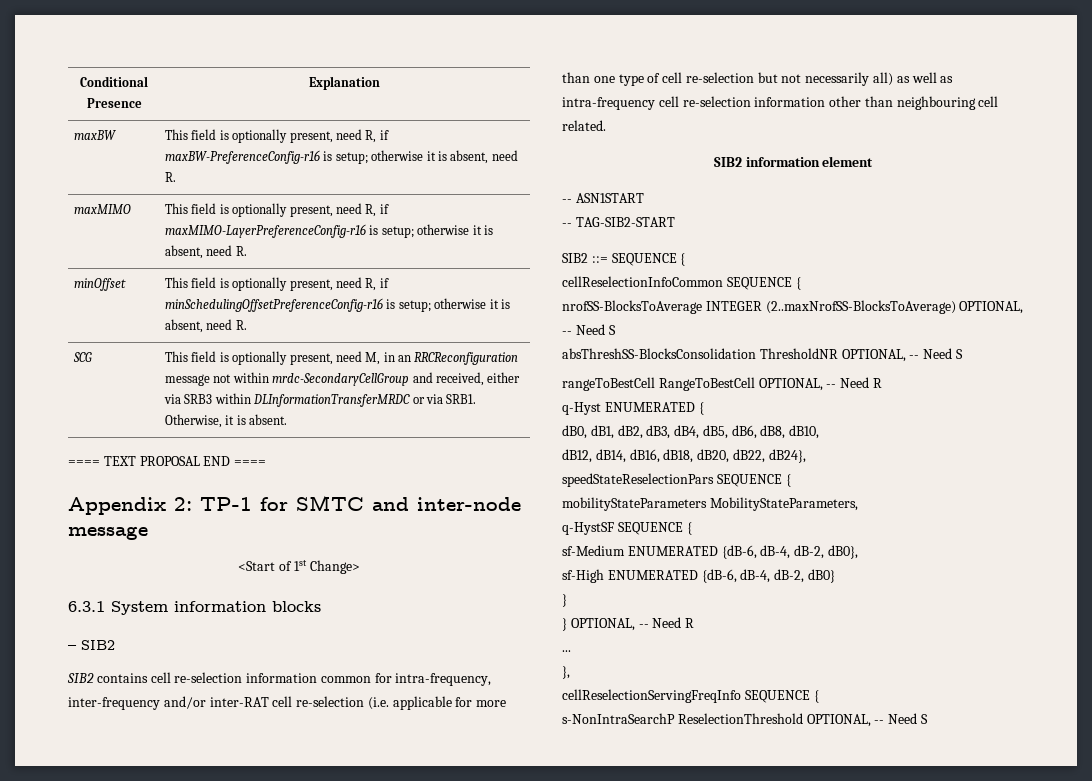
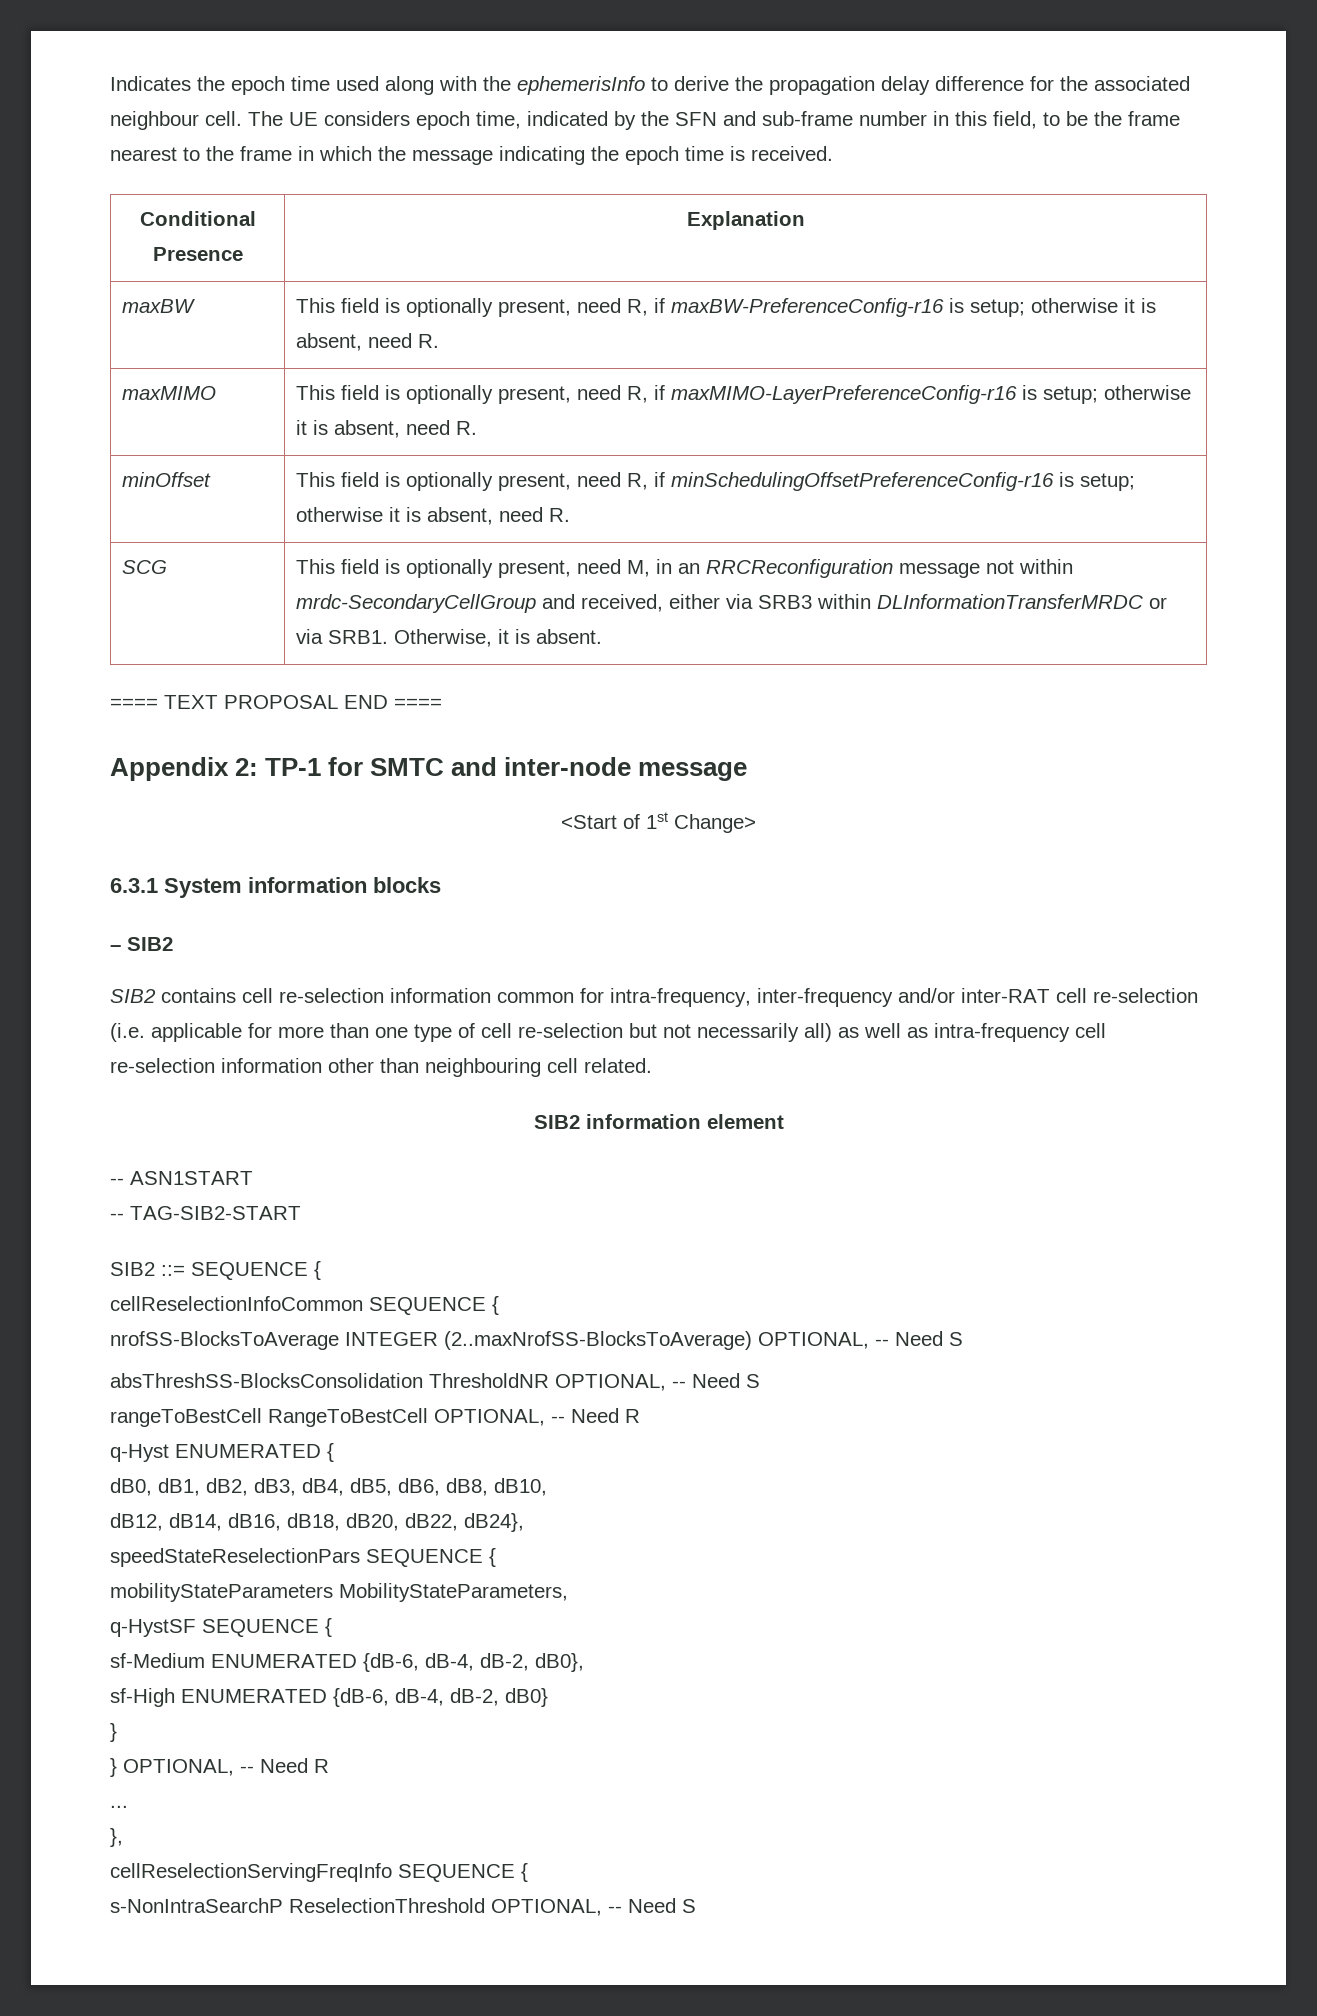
(80, 81) none -> [110,76,1190,95] [110,111,1180,130] [110,146,833,165] Indicates the epoch time used along with the ephemerisInfo to derive the propagation delay difference for the associated neighbour cell. The UE considers epoch time, indicated by the SFN and sub-frame number in this field, to be the frame nearest to the frame in which the message indicating the epoch time is received. //

